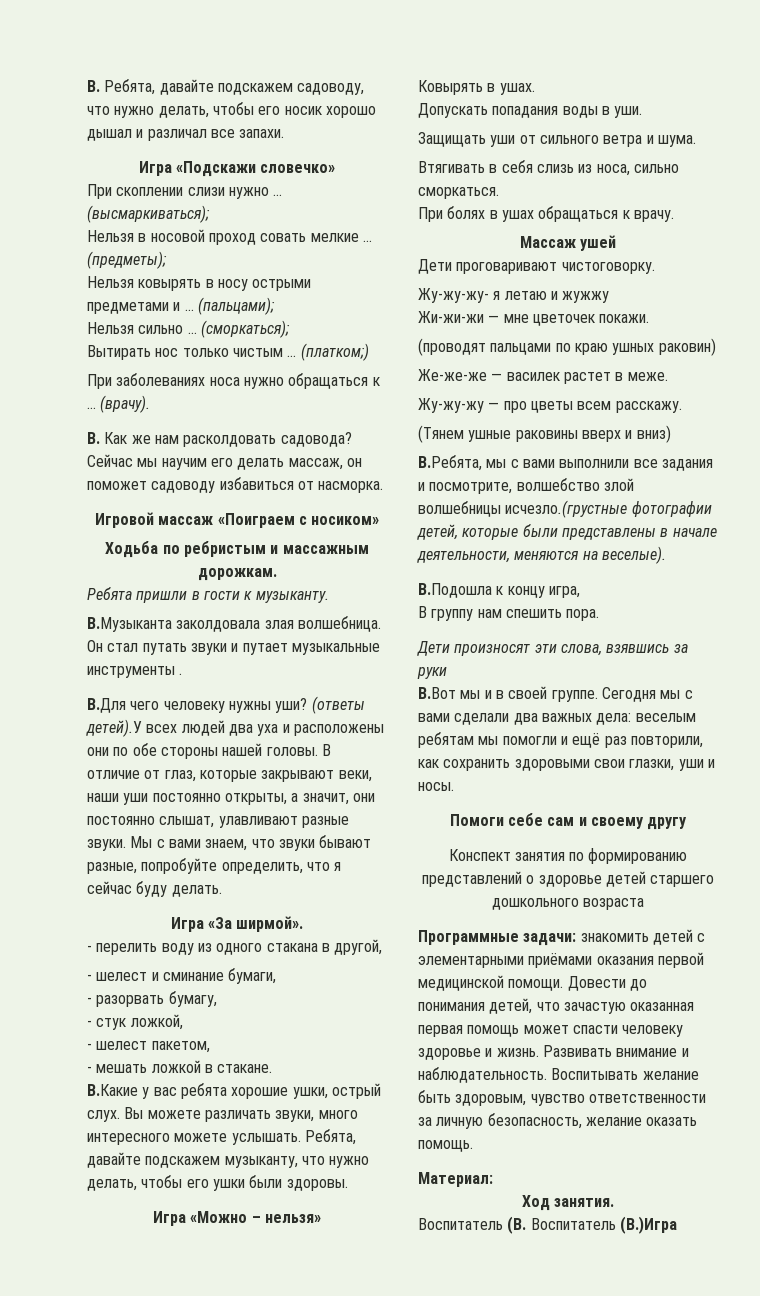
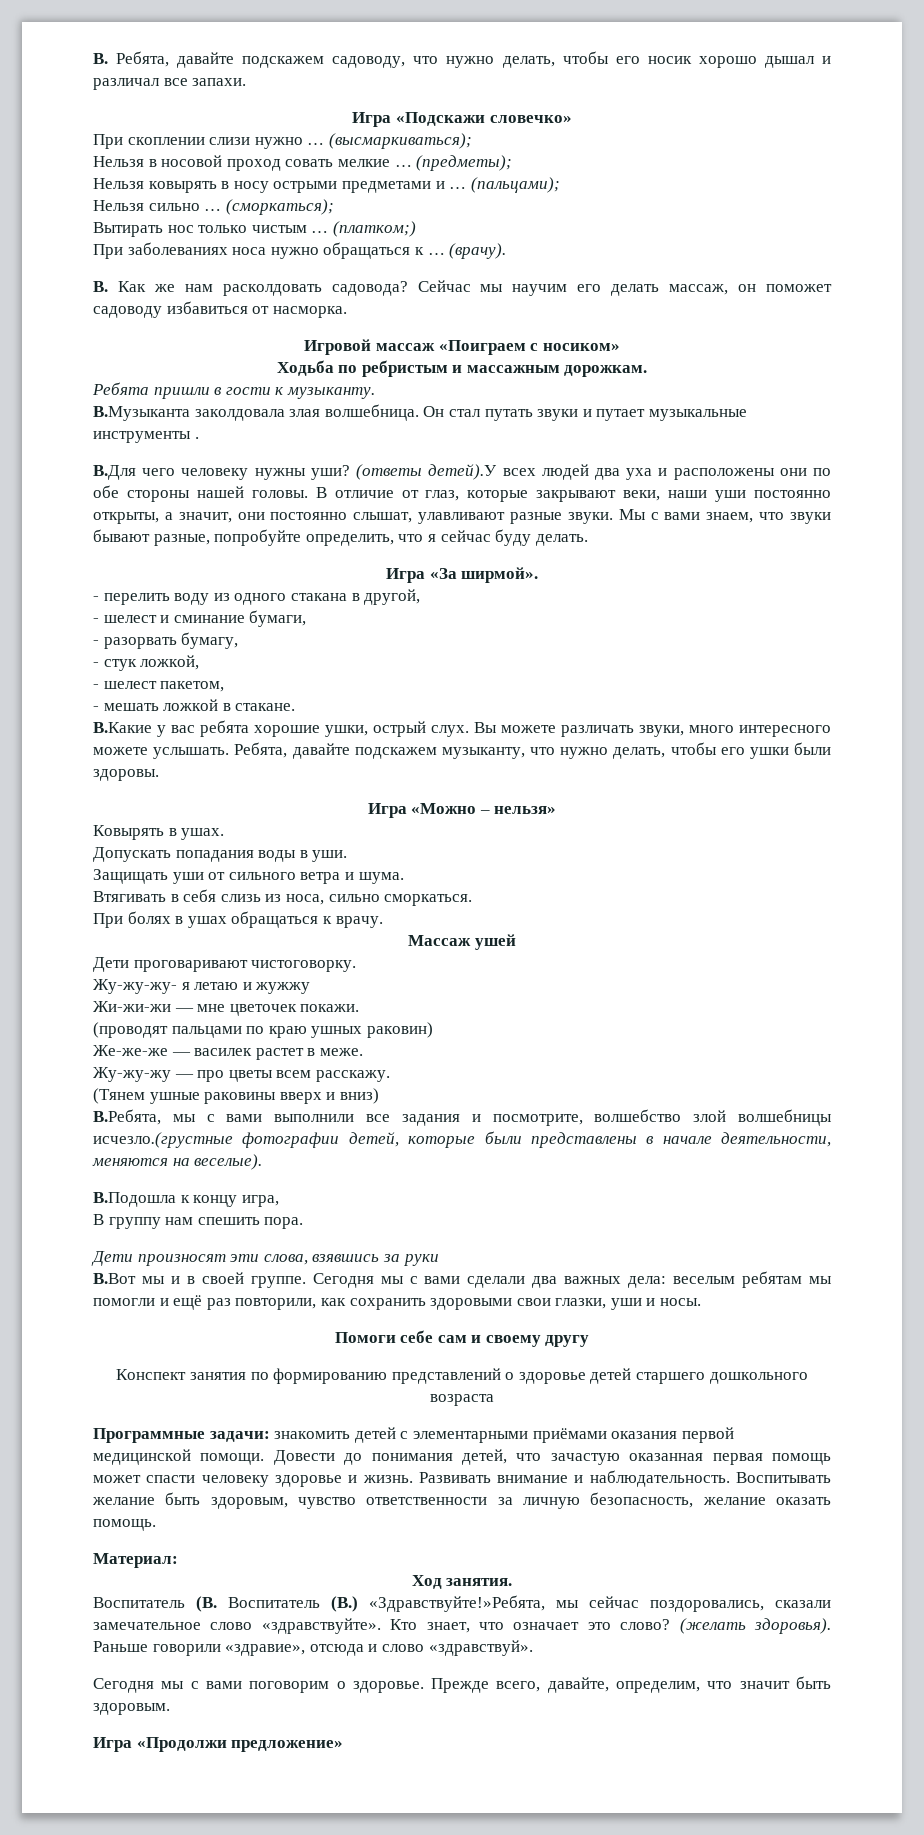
[619,1216,677,1234] (В.)Игра -> [331,1595,831,1612] [93,1618,831,1634] [93,1640,533,1656] [93,1676,831,1693] [93,1703,170,1715] [93,1737,344,1752] (В.) «Здравствуйте!»Ребята, мы сейчас поздоровались, сказали замечательное слово «здравствуйте». Кто знает, что означает это слово? (желать здоровья). Раньше говорили «здравие», отсюда и слово «здравствуй». // Сегодня мы с вами поговорим о здоровье. Прежде всего, давайте, определим, что значит быть здоровым. // Игра «Продолжи предложение»

